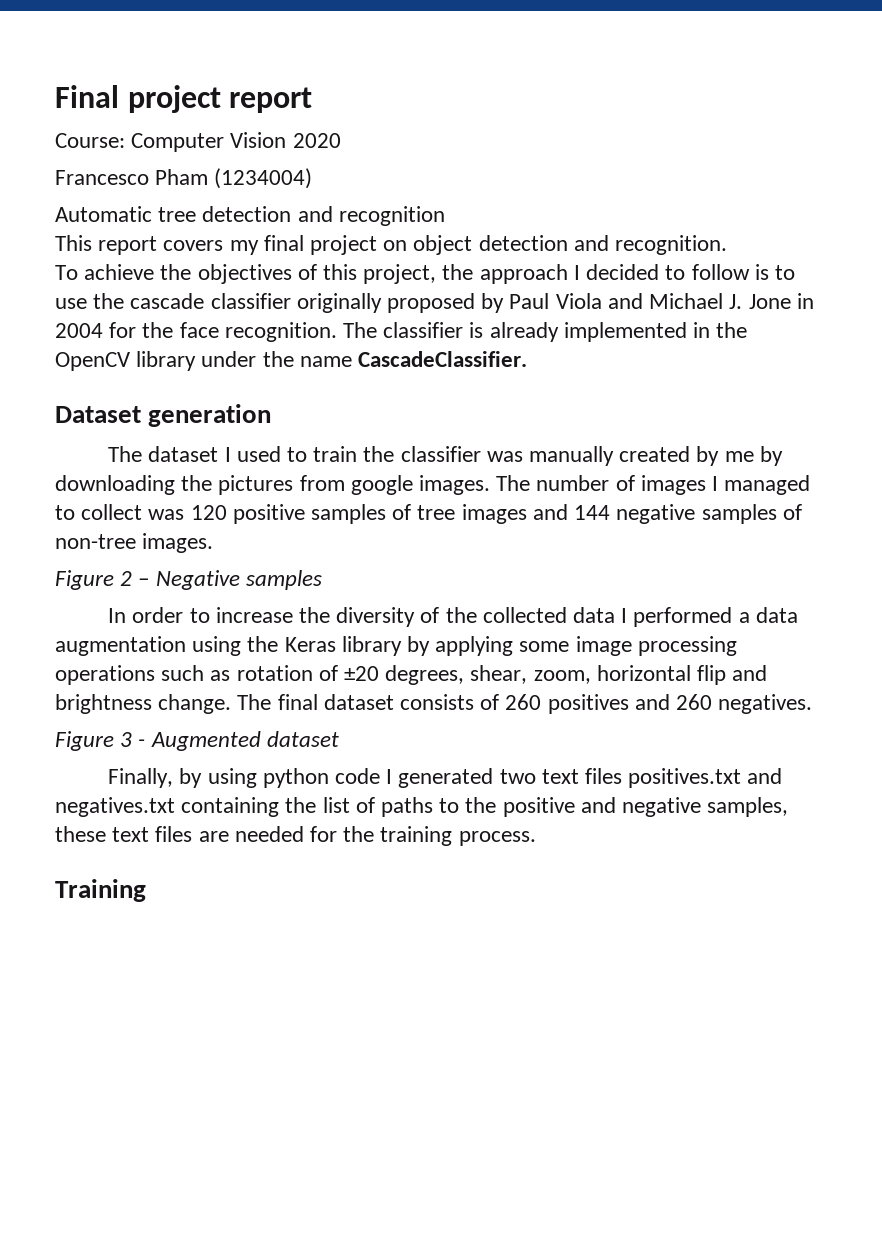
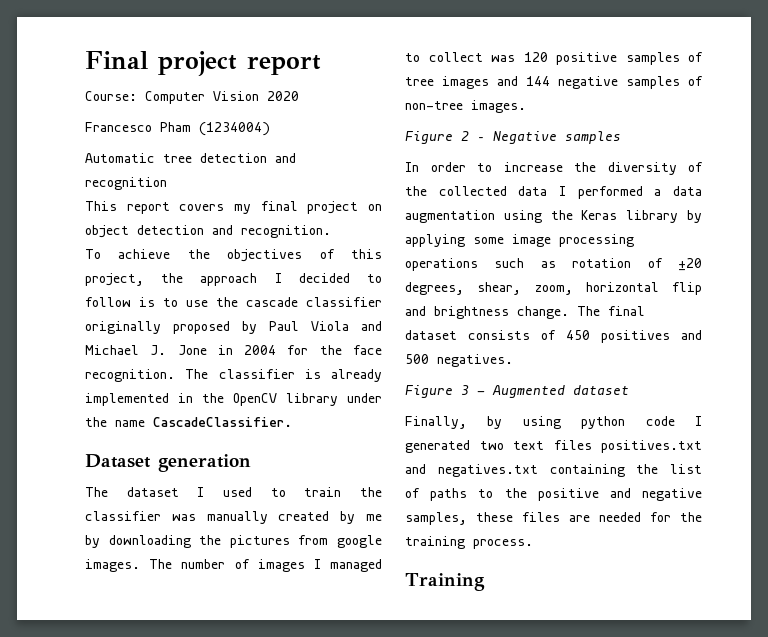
[505,694,542,710] 260 -> [566,330,590,340] 450
[676,694,713,710] 260 -> [405,354,429,364] 500
[112,827,150,842] text -> (513, 517) none

